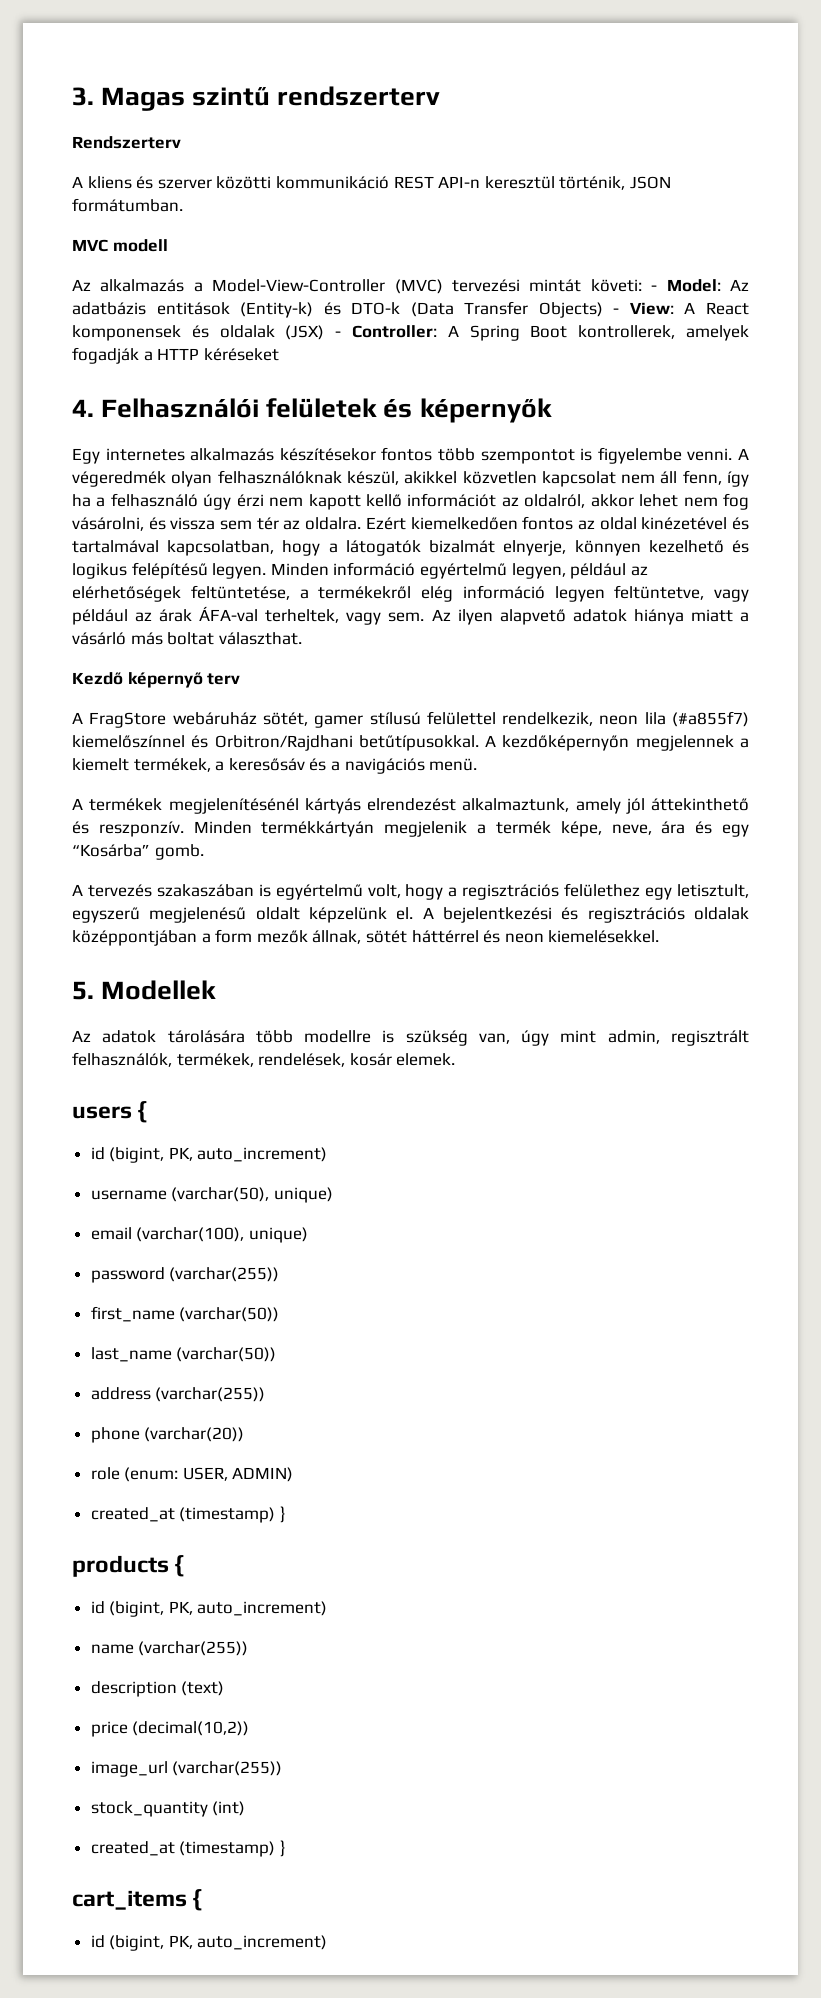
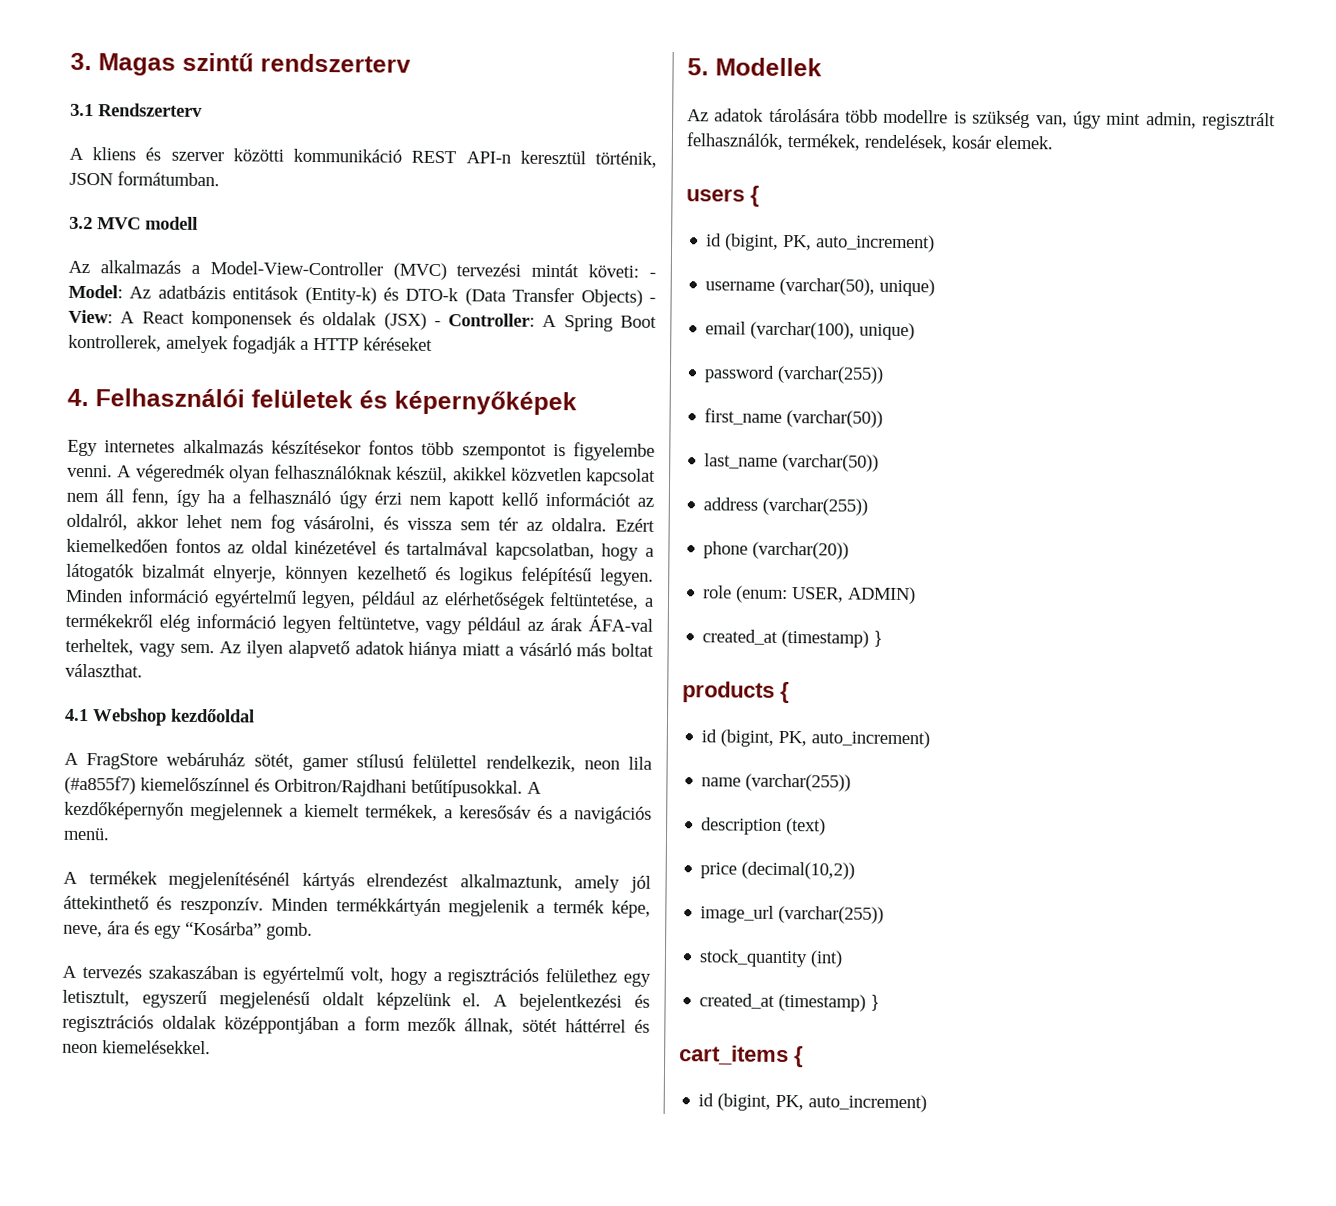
(441, 96) none -> [70,103,94,117] 3.1
(183, 205) none -> [69,216,93,230] 3.2
[419,398,552,423] képernyők -> [394,390,577,416] képernyőképek
[72,672,241,688] Kezdő képernyő terv -> [64,708,255,726] 4.1 Webshop kezdőoldal

